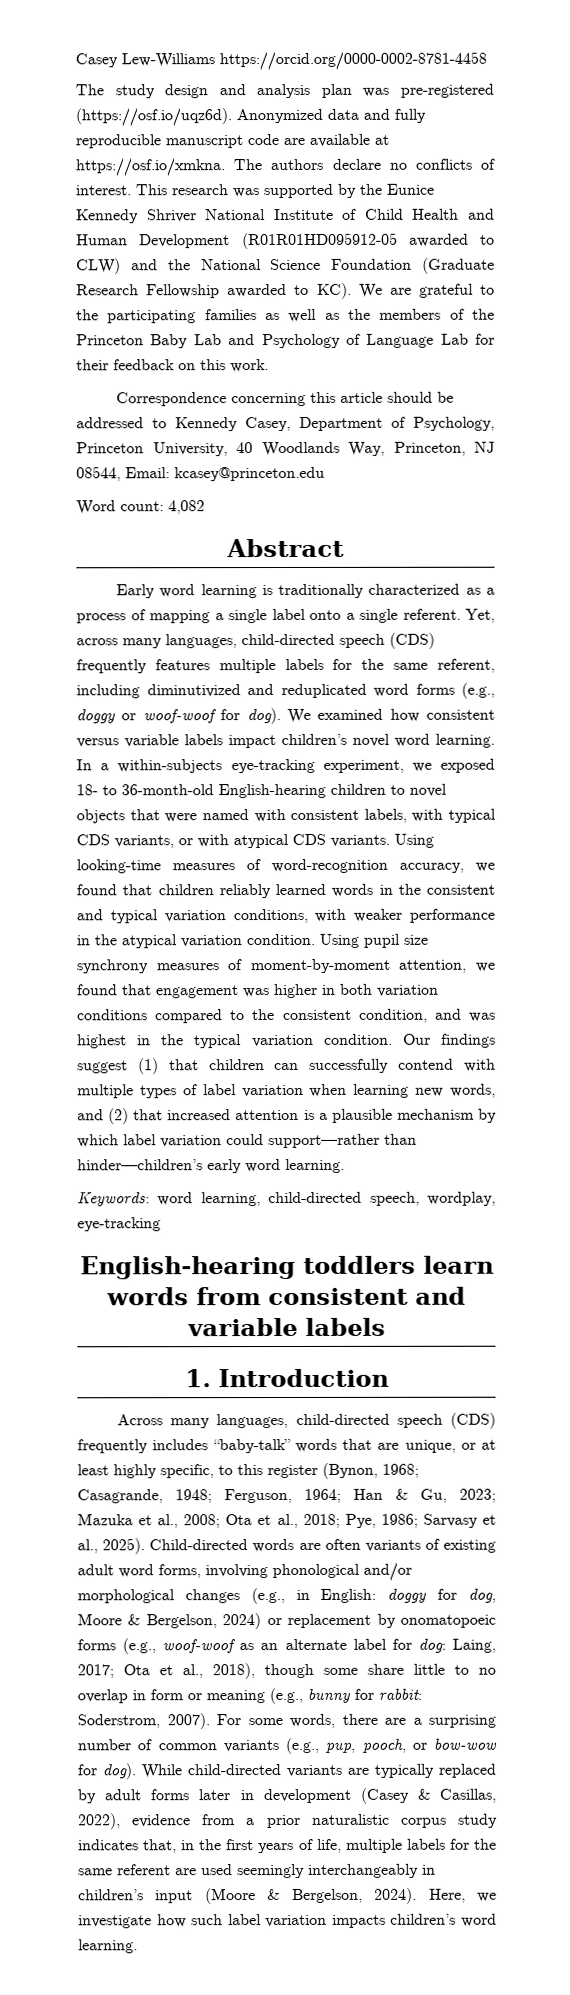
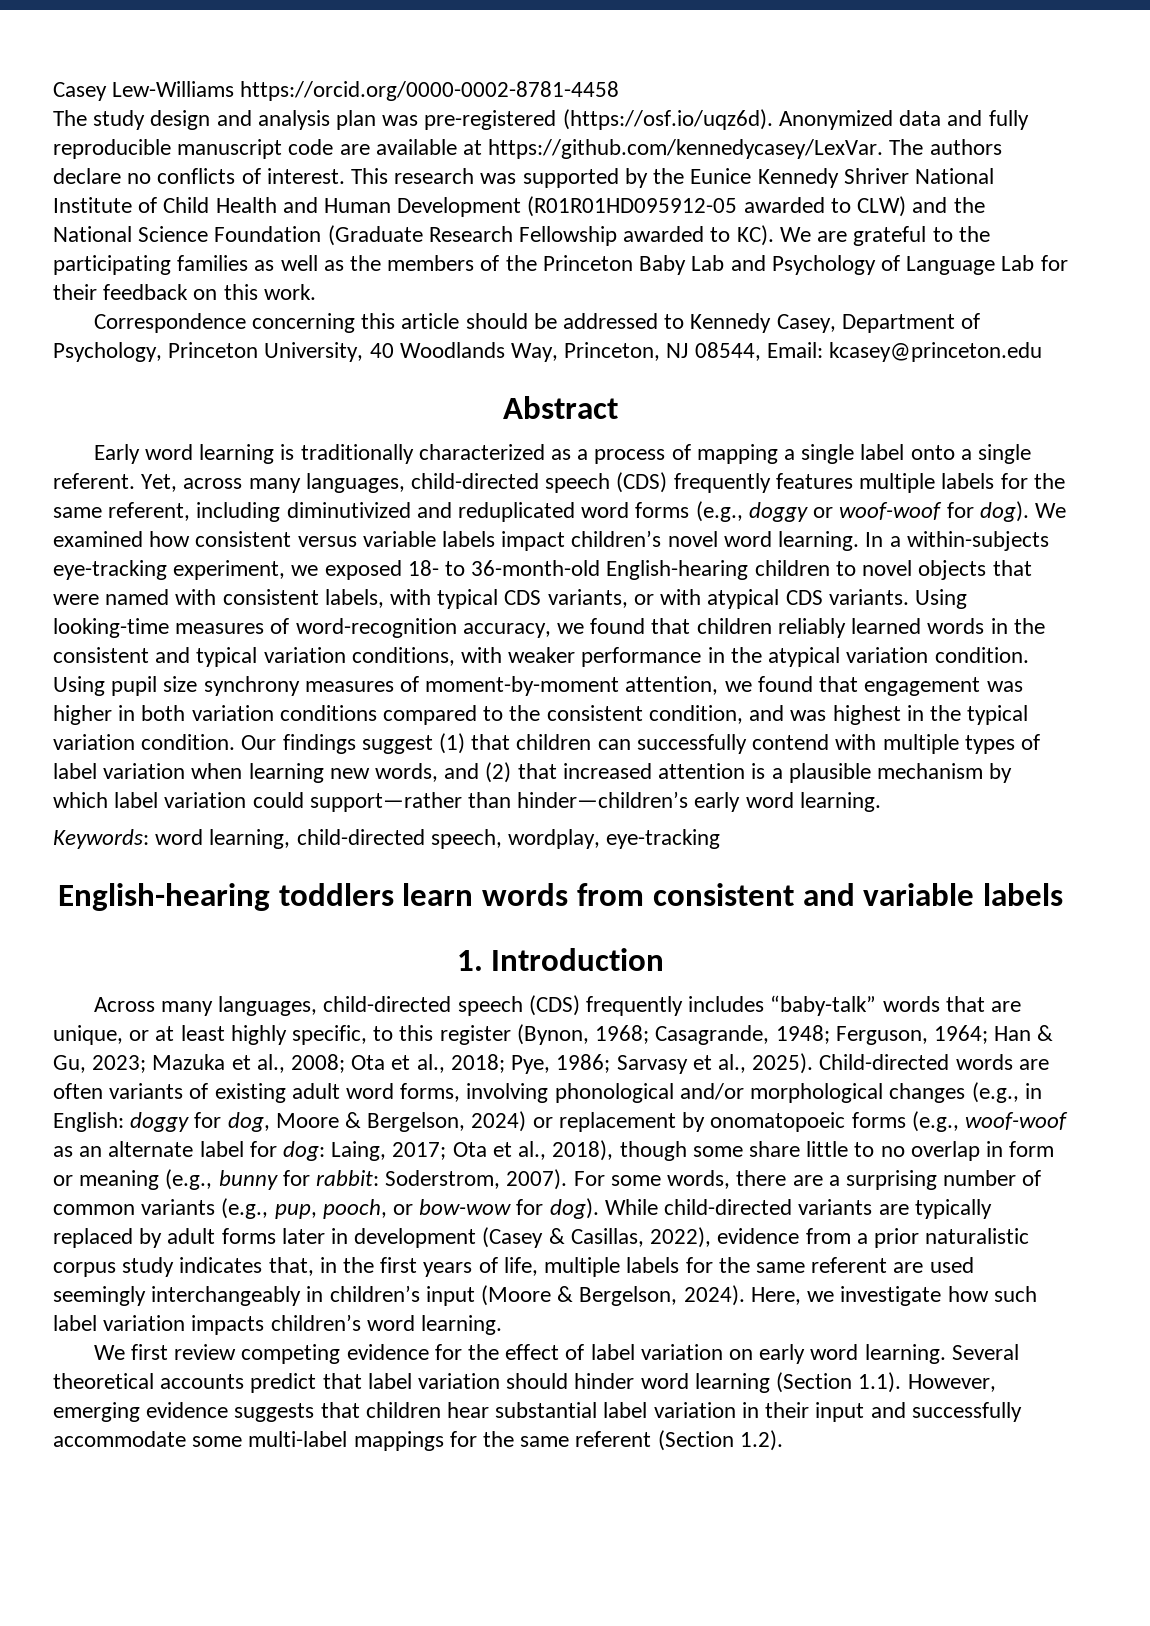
[75,158,225,177] https://osf.io/xmkna. -> [488,139,884,159] https://github.com/kennedycasey/LexVar.
[76,500,205,515] // Word count: 4,082 -> (1043, 352) none
(138, 1946) none -> [93,1344,1019,1364] [53,1372,996,1393] [53,1402,1022,1422] [53,1430,783,1451] // We first review competing evidence for the effect of label variation on early word learning. Several theoretical accounts predict that label variation should hinder word learning (Section 1.1). However, emerging evidence suggests that children hear substantial label variation in their input and successfully accommodate some multi-label mappings for the same referent (Section 1.2).

